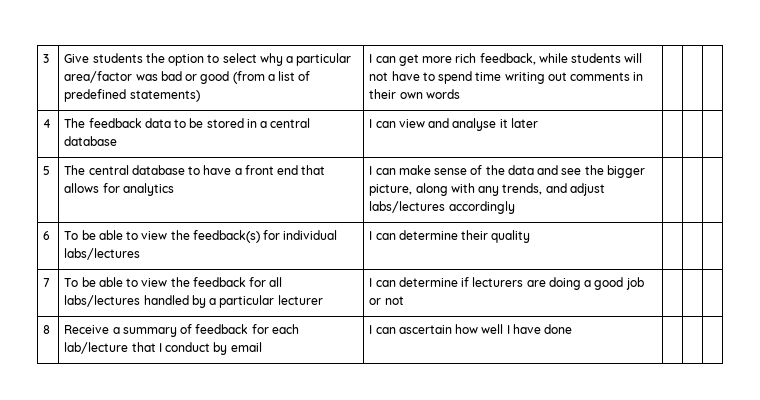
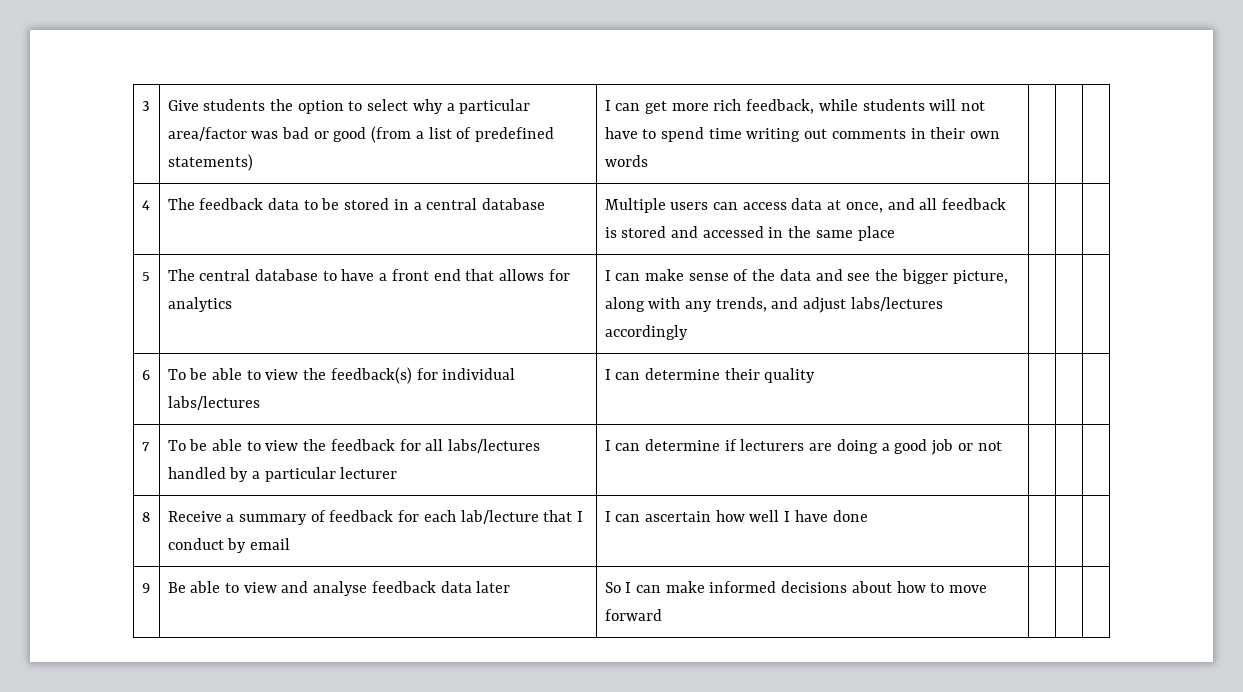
[369,118,538,131] I can view and analyse it later -> [604,198,1007,213] [604,226,895,241] Multiple users can access data at once, and all feedback is stored and accessed in the same place
(573, 329) none -> [141,583,150,593] [167,581,511,596] [604,581,988,593] [604,609,662,621] // 9 | Be able to view and analyse feedback data later | So I can make informed decisions about how to move forward | | |

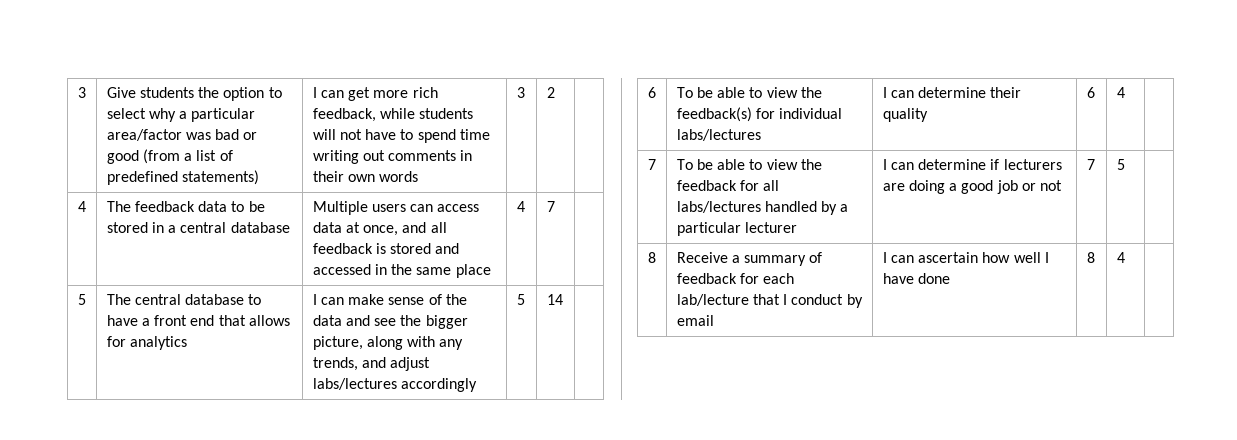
(648, 161) | -> [516,87,525,98] [546,87,555,98] 3 | 2
(895, 233) | -> [516,201,525,212] [546,201,555,212] 4 | 7
(688, 332) | -> [516,294,525,305] [546,294,563,305] 5 | 14
(816, 375) | -> [1086,87,1095,98] [1116,87,1125,98] 6 | 4
(1002, 446) | -> [1086,159,1095,170] [1116,159,1125,170] 7 | 5
[141,583,150,593] [167,581,511,596] [604,581,988,593] [604,609,662,621] | | // 9 | Be able to view and analyse feedback data later | So I can make informed decisions about how to move forward | | -> [1086,252,1095,263] [1116,252,1125,263] 8 | 4

